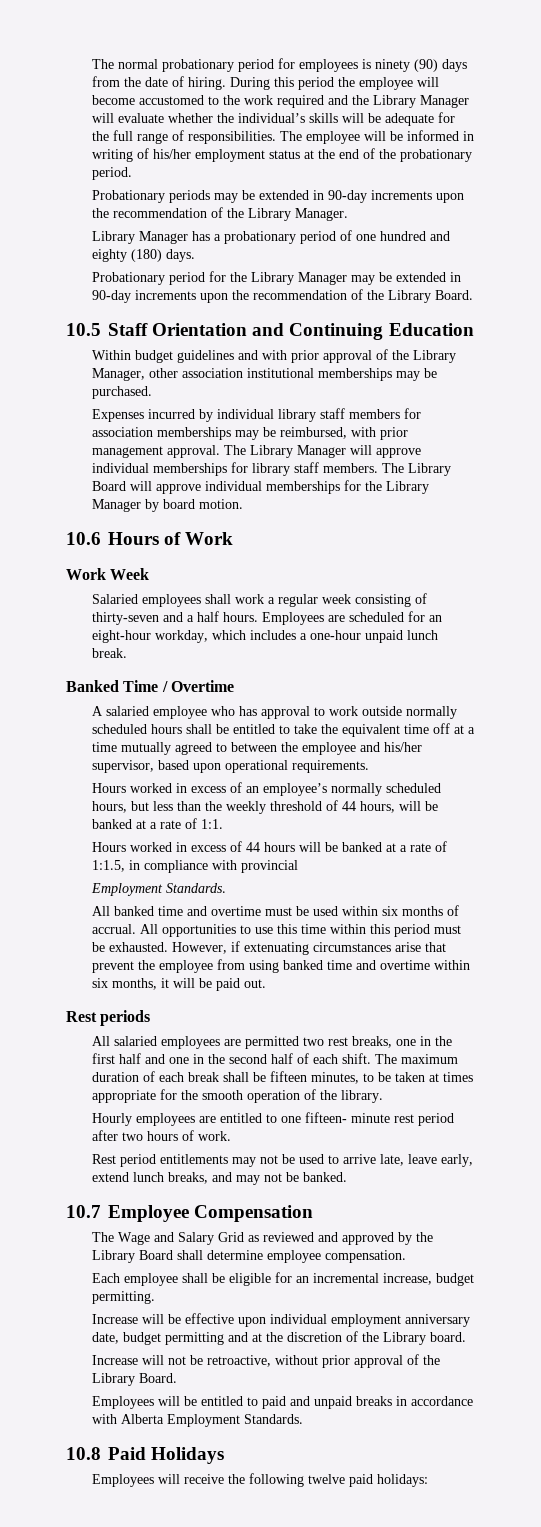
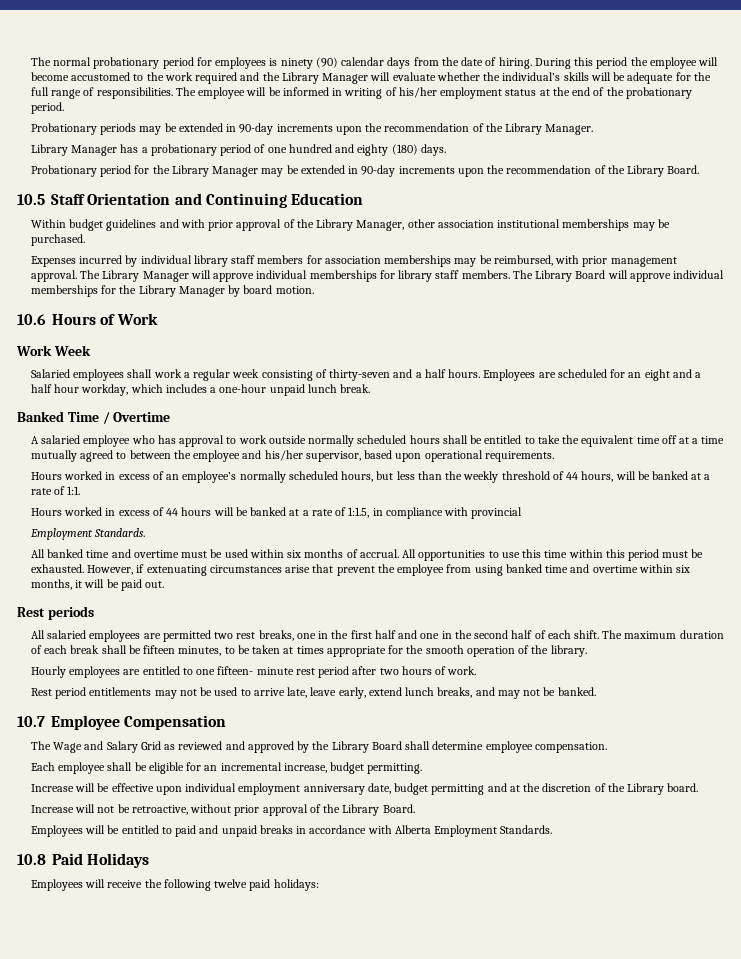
(439, 65) none -> [341,57,385,66] calendar
[92,630,152,643] eight-hour -> [644,369,701,381] [30,384,80,393] eight and a half hour

